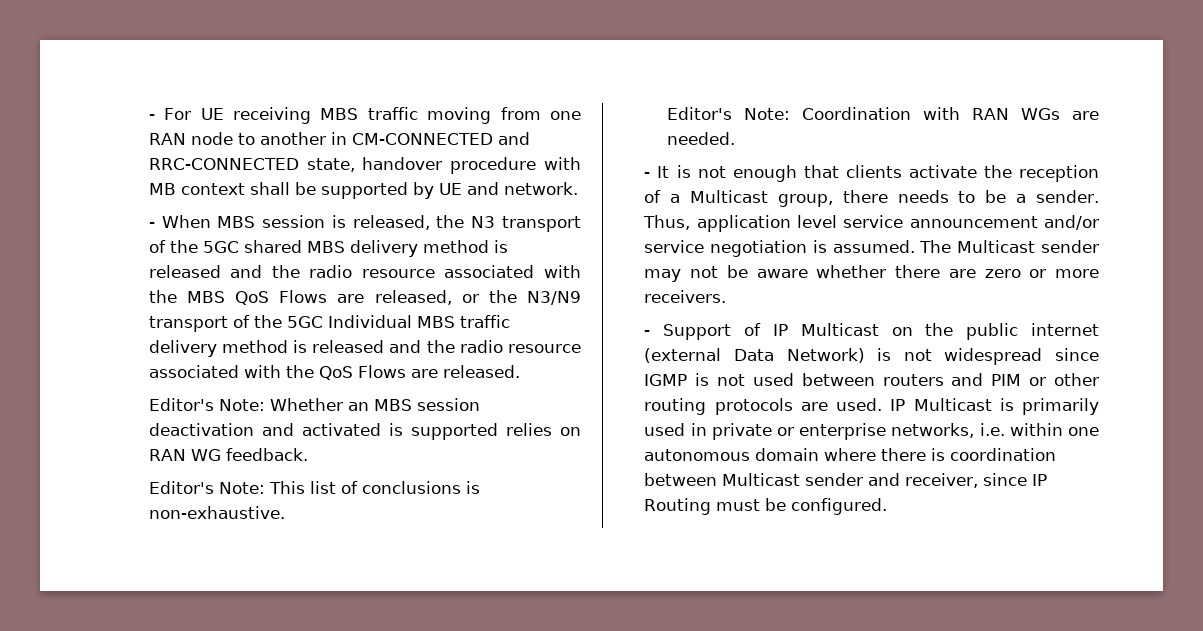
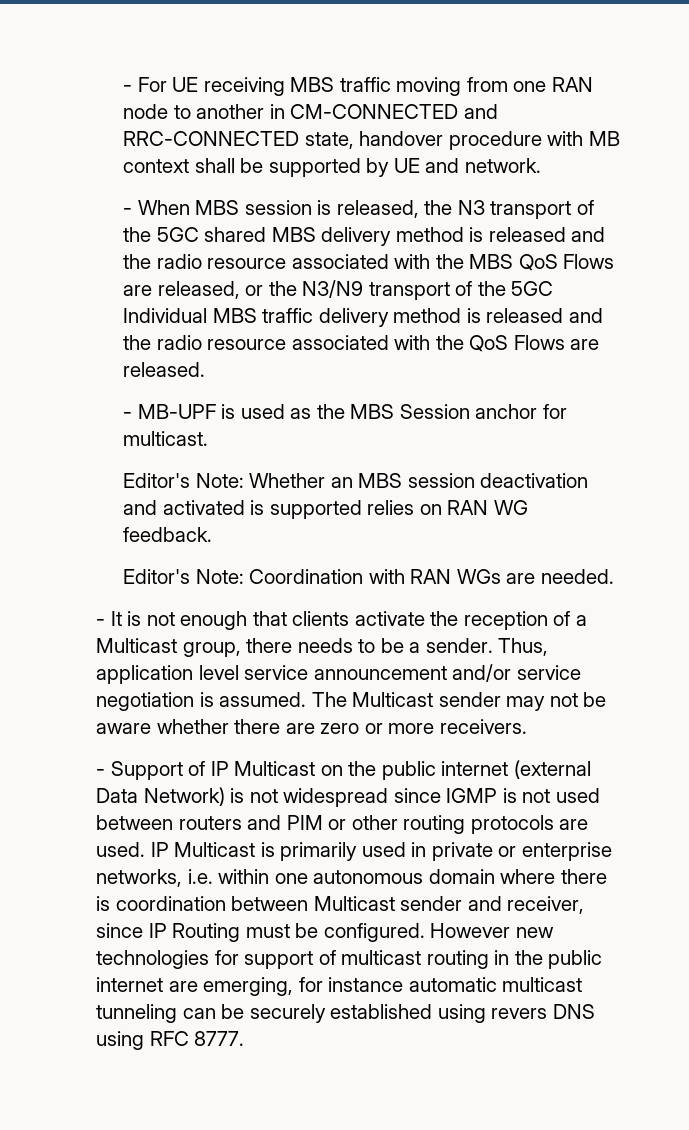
(520, 371) none -> [123,404,568,419] [123,431,209,446] // - MB-UPF is used as the MBS Session anchor for multicast.
[148,481,480,494] [148,506,285,519] // Editor's Note: This list of conclusions is non-exhaustive. -> (213, 534) none
(888, 506) none -> [430,923,554,938] [96,950,603,969] [96,977,583,996] [96,1004,595,1023] [96,1031,245,1050] However new technologies for support of multicast routing in the public internet are emerging, for instance automatic multicast tunneling can be securely established using revers DNS using RFC 8777.

